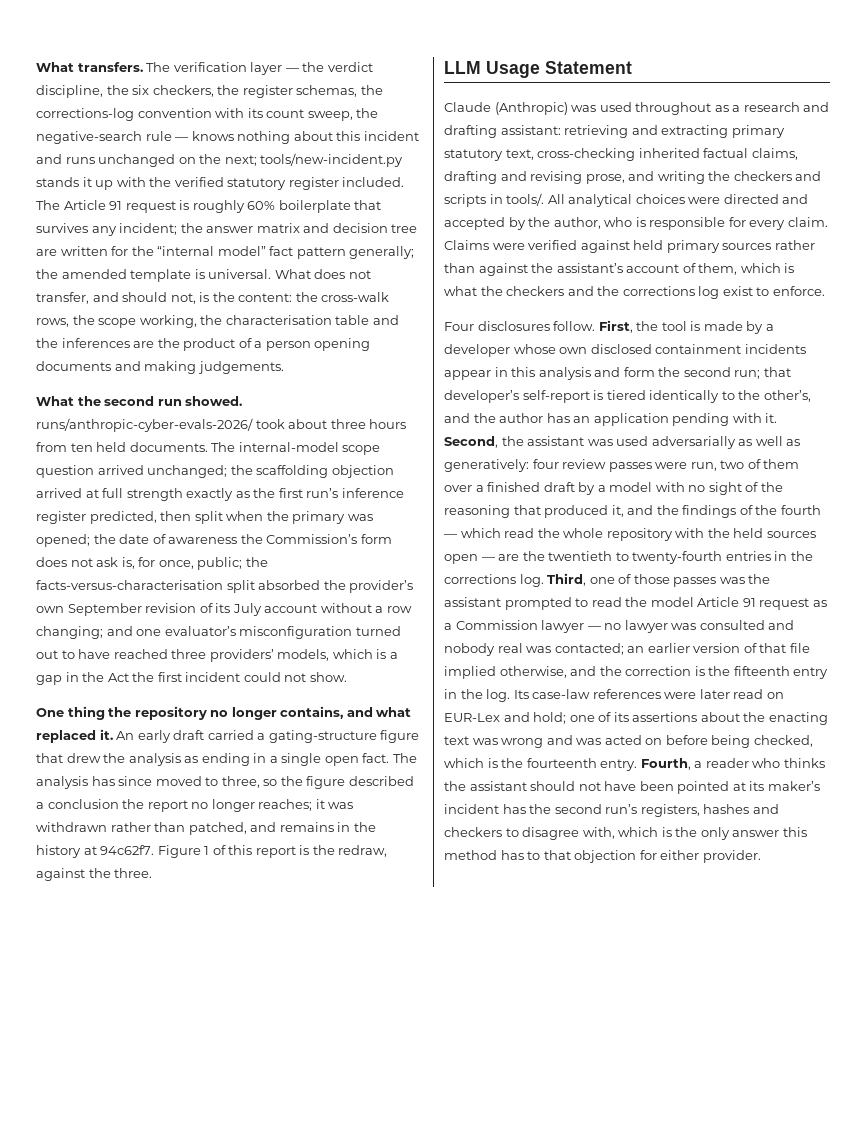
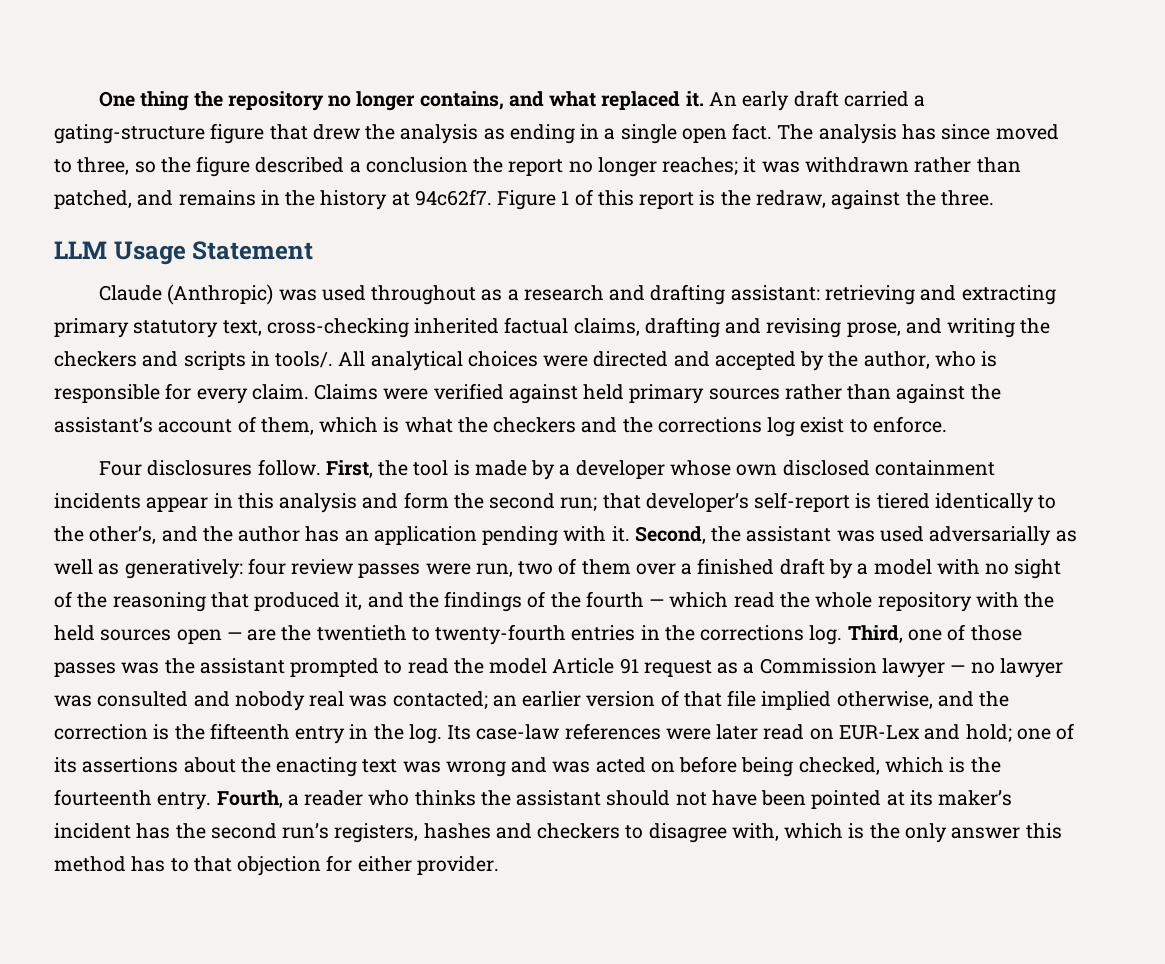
[36,62,373,75] [36,85,383,98] [36,108,379,121] [36,131,419,144] [36,153,404,167] [36,177,405,190] [36,200,382,213] [36,223,418,236] [36,246,415,259] [36,269,371,282] [36,292,390,304] [36,315,399,328] [36,338,371,351] [36,361,284,374] [36,396,243,406] [36,418,407,432] [36,442,381,455] [36,465,394,478] [36,488,404,501] [36,511,373,524] [36,534,392,547] [36,557,268,570] [36,580,414,593] [36,603,412,616] [36,626,401,639] [36,649,398,662] [36,672,347,685] What transfers. The verification layer — the verdict discipline, the six checkers, the register schemas, the corrections-log convention with its count sweep, the negative-search rule — knows nothing about this incident and runs unchanged on the next; tools/new-incident.py stands it up with the verified statutory register included. The Article 91 request is roughly 60% boilerplate that survives any incident; the answer matrix and decision tree are written for the “internal model” fact pattern generally; the amended template is universal. What does not transfer, and should not, is the content: the cross-walk rows, the scope working, the characterisation table and the inferences are the product of a person opening documents and making judgements. // What the second run showed. runs/anthropic-cyber-evals-2026/ took about three hours from ten held documents. The internal-model scope question arrived unchanged; the scaffolding objection arrived at full strength exactly as the first run’s inference register predicted, then split when the primary was opened; the date of awareness the Commission’s form does not ask is, for once, public; the facts-versus-characterisation split absorbed the provider’s own September revision of its July account without a row changing; and one evaluator’s misconfiguration turned out to have reached three providers’ models, which is a gap in the Act the first incident could not show. // -> (99, 99) none

